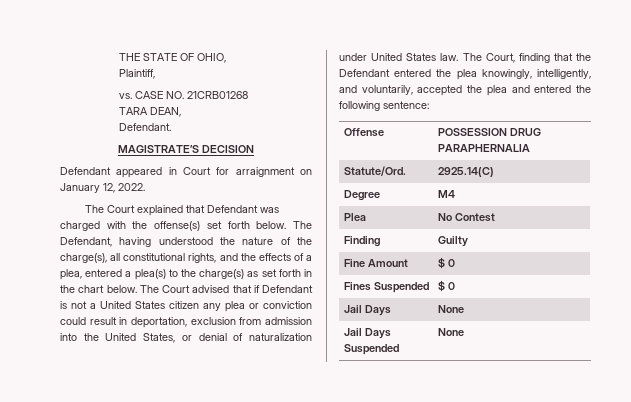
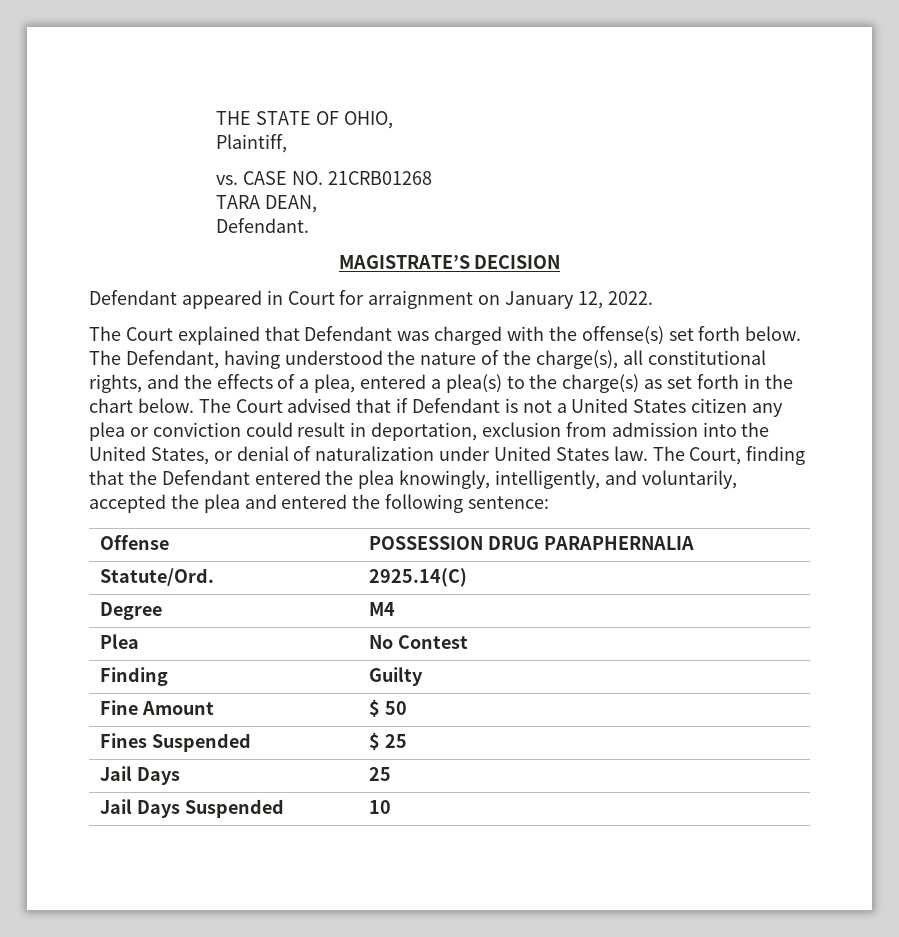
[447,259,455,267] 0 -> [384,701,407,715] 50
[447,282,455,290] [343,305,391,316] [437,305,464,313] 0 // Jail Days | None -> [384,734,407,748] [100,766,180,785] [369,767,392,781] 25 // Jail Days | 25
[437,328,464,336] | None -> [369,800,392,814] | 10

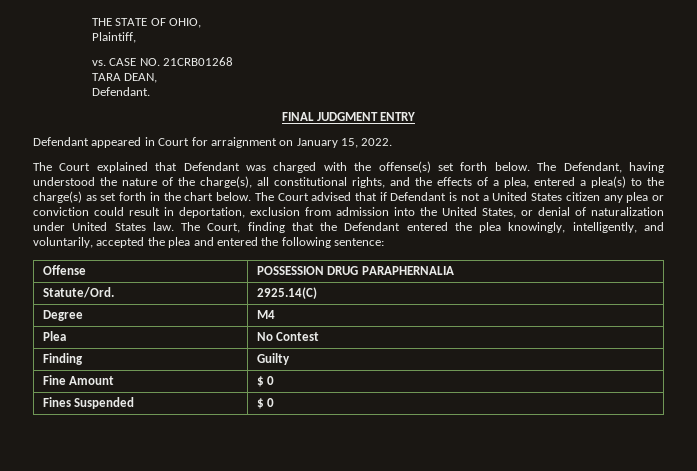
[338,255,561,269] MAGISTRATE’S DECISION -> [281,112,416,121] FINAL JUDGMENT ENTRY
[577,291,603,309] 12, -> [341,138,358,148] 15,
[384,701,407,715] 50 -> [267,376,275,385] 0
[384,734,407,748] [100,766,180,785] [369,767,392,781] [100,799,284,818] [369,800,392,814] 25 // Jail Days | 25 // Jail Days Suspended | 10 -> [267,398,275,407] 0

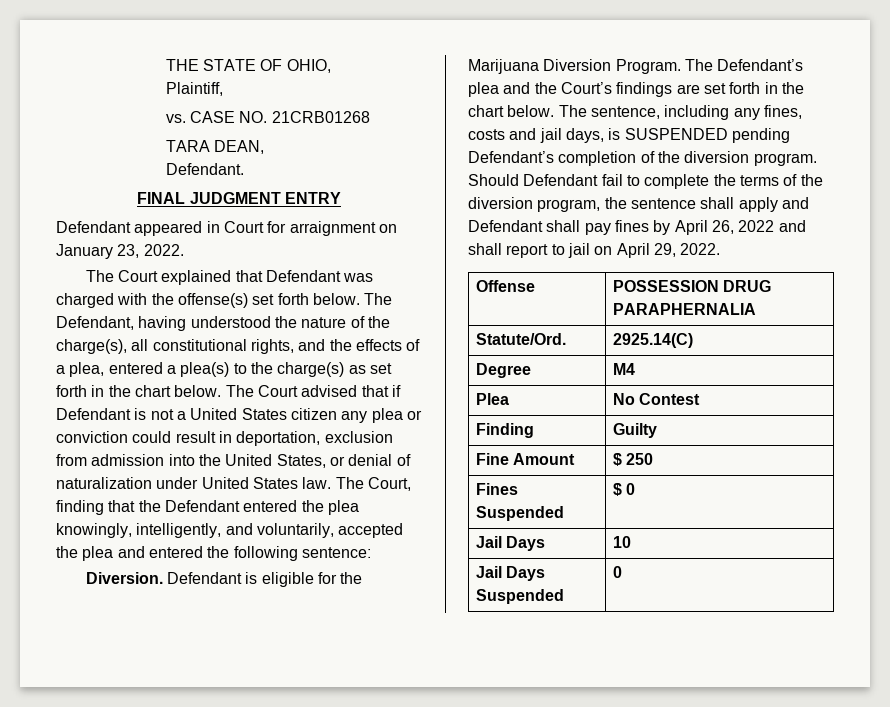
[341,138,358,148] 15, -> [117,244,140,258] 23,
(384, 242) none -> [85,572,363,587] [468,59,804,74] [468,82,804,97] [468,105,802,120] [468,128,790,143] [468,151,817,166] [468,174,823,189] [468,197,809,212] [468,220,806,235] [468,243,721,258] // Diversion. Defendant is eligible for the Marijuana Diversion Program. The Defendant’s plea and the Court’s findings are set forth in the chart below. The sentence, including any fines, costs and jail days, is SUSPENDED pending Defendant’s completion of the diversion program. Should Defendant fail to complete the terms of the diversion program, the sentence shall apply and Defendant shall pay fines by April 26, 2022 and shall report to jail on April 29, 2022.
[267,376,275,385] 0 -> [626,453,654,465] 250
(275, 402) none -> [476,536,546,551] [613,536,632,548] [476,566,546,581] [476,589,565,604] [613,566,623,578] // Jail Days | 10 // Jail Days Suspended | 0

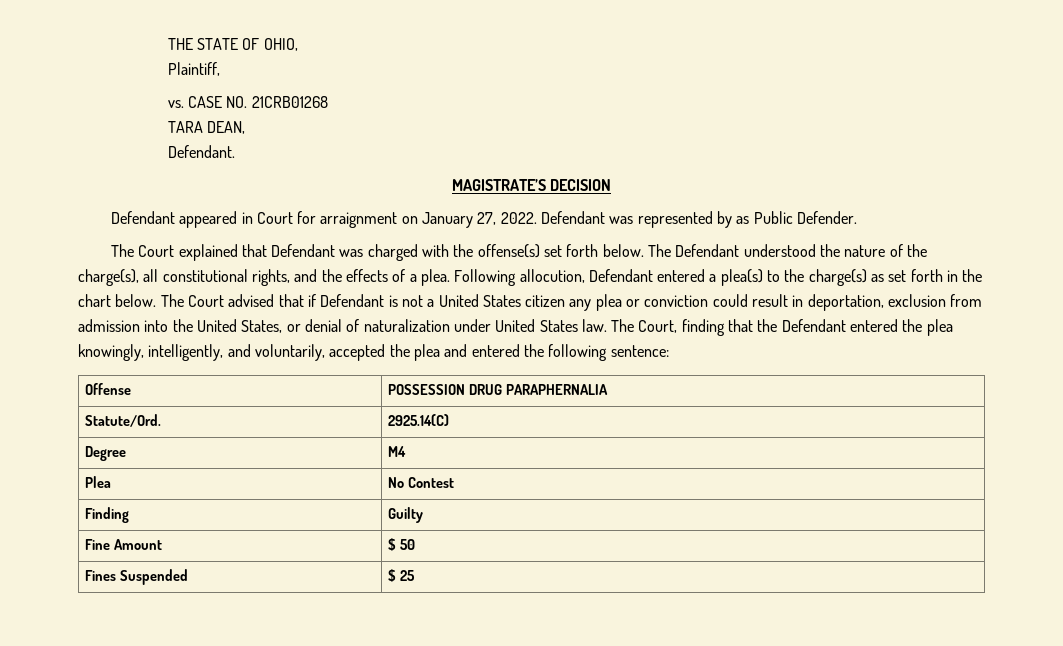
[137,192,341,204] FINAL JUDGMENT ENTRY -> [451,179,612,191] MAGISTRATE’S DECISION
[117,244,184,258] 23, 2022. -> [477,211,857,228] 27, 2022. Defendant was represented by as Public Defender.
[56,316,187,331] Defendant, having -> [675,244,740,257] Defendant
[69,362,105,377] plea, -> [420,269,653,286] plea. Following allocution, Defendant
[85,572,363,587] [468,59,804,74] [468,82,804,97] [468,105,802,120] [468,128,790,143] [468,151,817,166] [468,174,823,189] [468,197,809,212] [468,220,806,235] [468,243,721,258] // Diversion. Defendant is eligible for the Marijuana Diversion Program. The Defendant’s plea and the Court’s findings are set forth in the chart below. The sentence, including any fines, costs and jail days, is SUSPENDED pending Defendant’s completion of the diversion program. Should Defendant fail to complete the terms of the diversion program, the sentence shall apply and Defendant shall pay fines by April 26, 2022 and shall report to jail on April 29, 2022. -> (669, 351) none
[626,453,654,465] 250 -> [399,539,415,550] 50
[626,483,636,495] [476,536,546,551] [613,536,632,548] [476,566,546,581] [476,589,565,604] [613,566,623,578] 0 // Jail Days | 10 // Jail Days Suspended | 0 -> [399,570,415,581] 25

